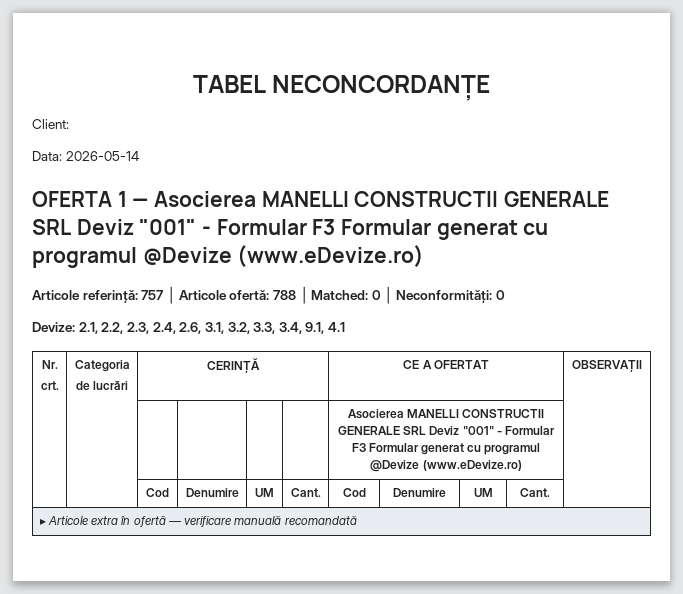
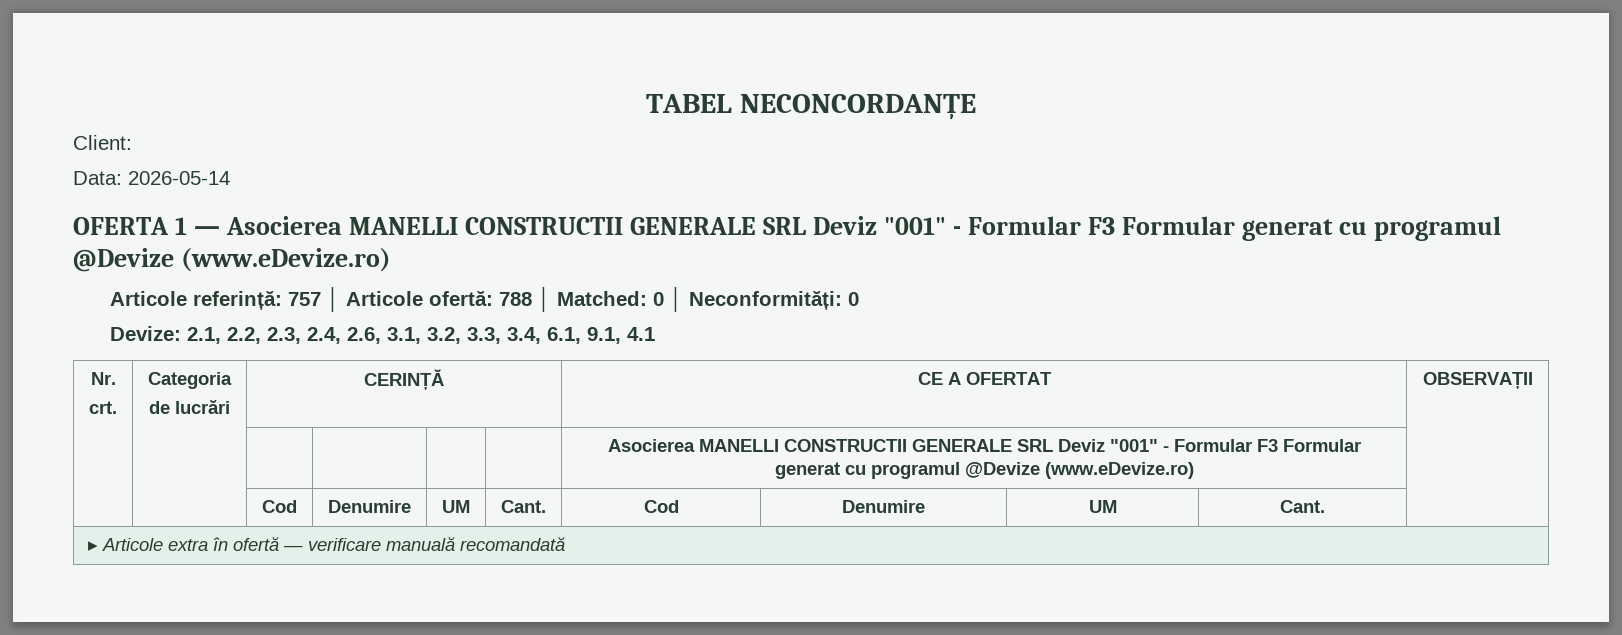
(302, 328) none -> [546,327,581,344] 6.1,

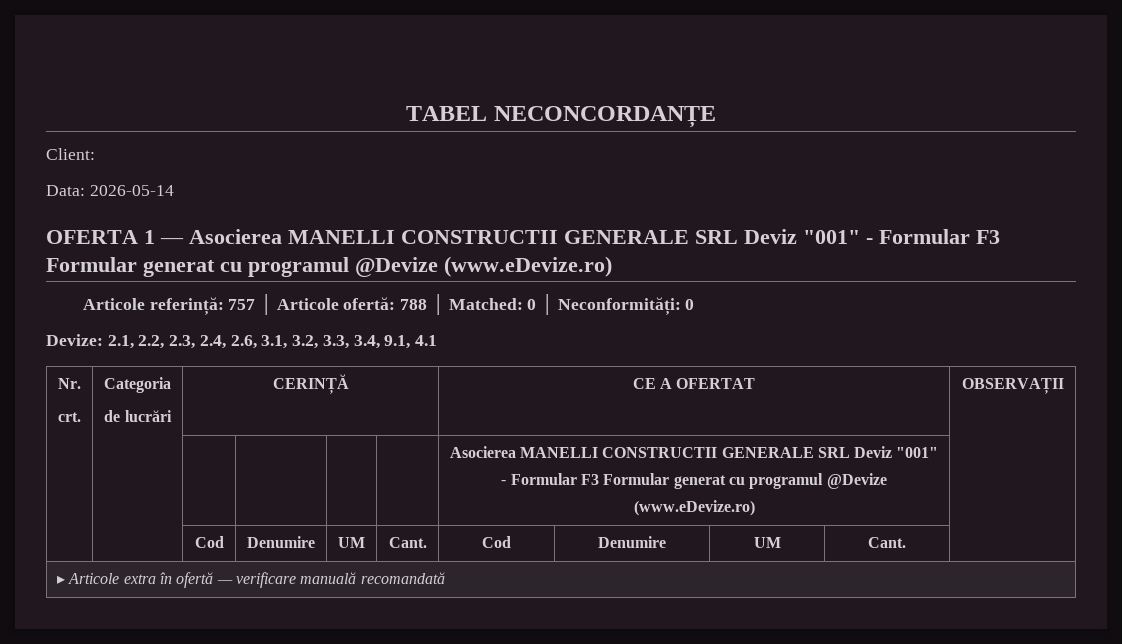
[546,327,581,344] 6.1, -> (380, 342) none

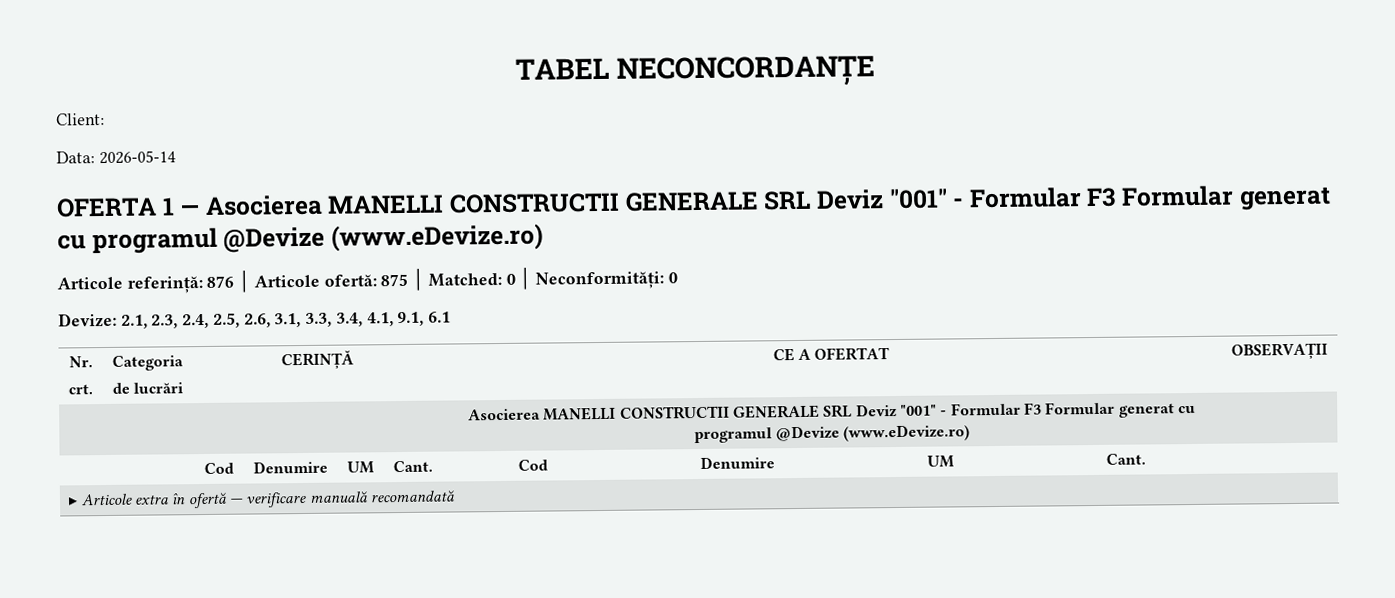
[228,299,256,310] 757 -> [206,275,235,288] 876
[400,299,428,310] 788 -> [380,273,409,287] 875
[138,335,165,349] 2.2, -> (148, 321) none
(226, 342) none -> [212,312,240,328] 2.5,
[292,335,319,349] 3.2, -> (302, 320) none
[384,335,437,349] 9.1, 4.1 -> [366,311,451,327] 4.1, 9.1, 6.1

